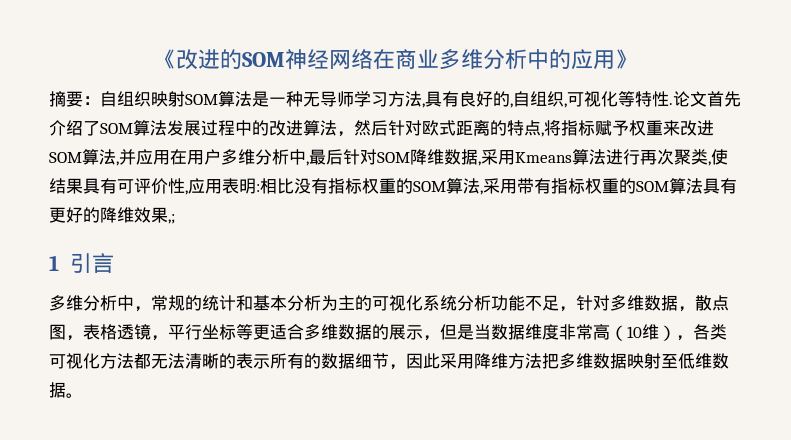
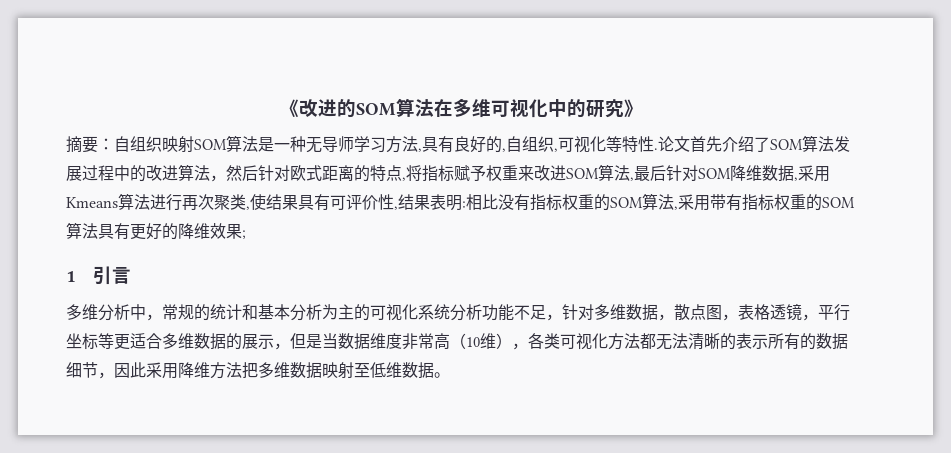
[285,49,615,70] 神经网络在商业多维分析中的应用 -> [396,98,624,118] 算法在多维可视化中的研究
[119,149,309,166] 并应用在用户多维分析中, -> (634, 179) none
[188,178,222,194] 应用 -> [398,194,430,210] 结果
[168,214,175,224] ,; -> [242,230,246,239] ;

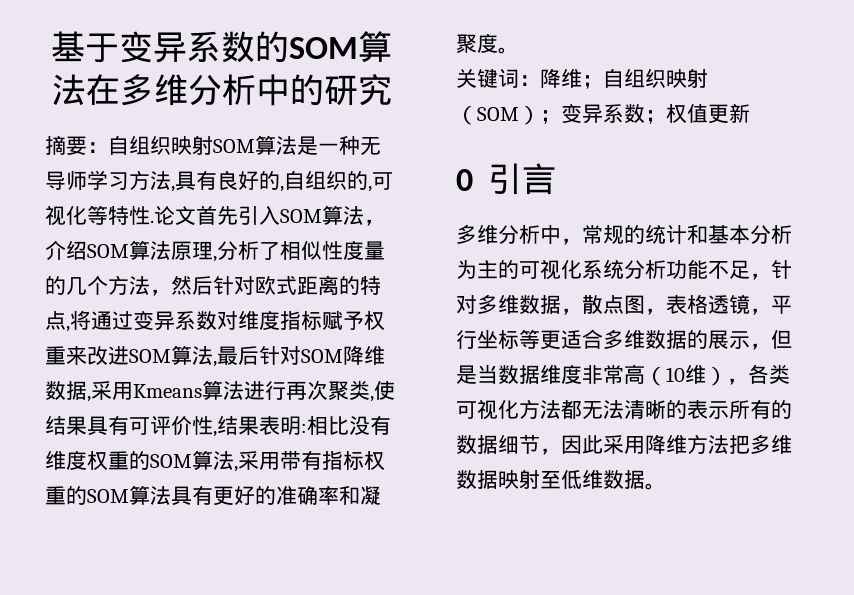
[280,99,337,117] 《改进 -> [51,31,255,63] 基于变异系数
[491,99,548,118] 可视化 -> [187,74,256,106] 分析
[624,99,643,117] 》 -> (392, 90) none
(554, 144) none -> [347,171,368,190] 的
[722,135,850,152] [66,164,194,182] 介绍了SOM算法发展过程中的改进算 -> [238,205,385,226] [45,240,385,262] [45,275,129,295] 引入SOM算法，介绍SOM算法原理,分析了相似性度量的几个方
(422, 173) none -> [91,310,280,331] 通过变异系数对维度
[530,194,562,211] 指标 -> [45,450,87,470] 维度
[178,223,246,239] [66,271,76,282] 降维效果; // 1 -> [276,485,381,505] [456,33,519,54] [456,68,708,89] [456,103,750,125] [456,169,473,191] 准确率和凝聚度。 // 关键词：降维；自组织映射（SOM）；变异系数；权值更新 // 0

